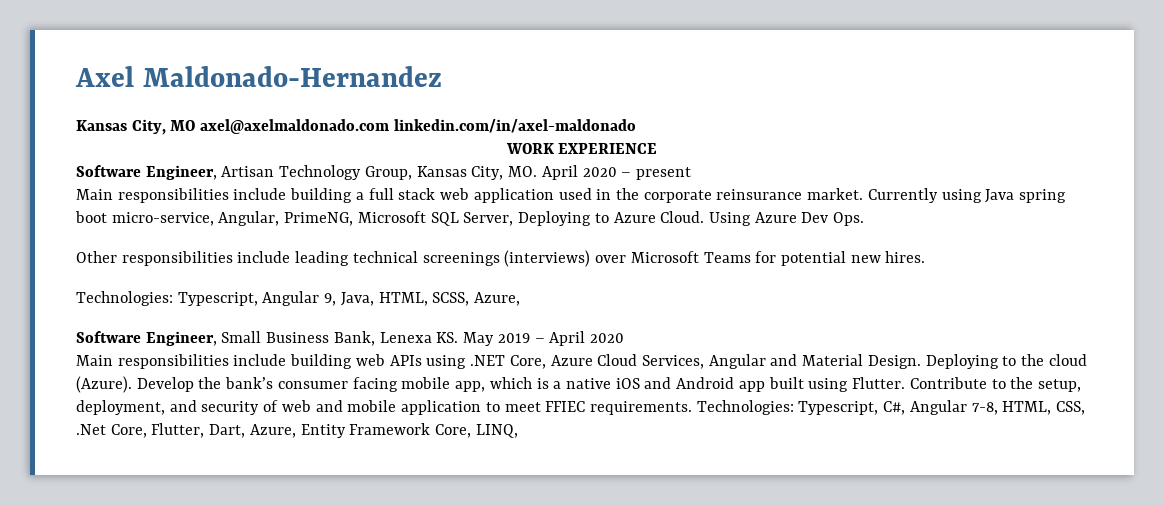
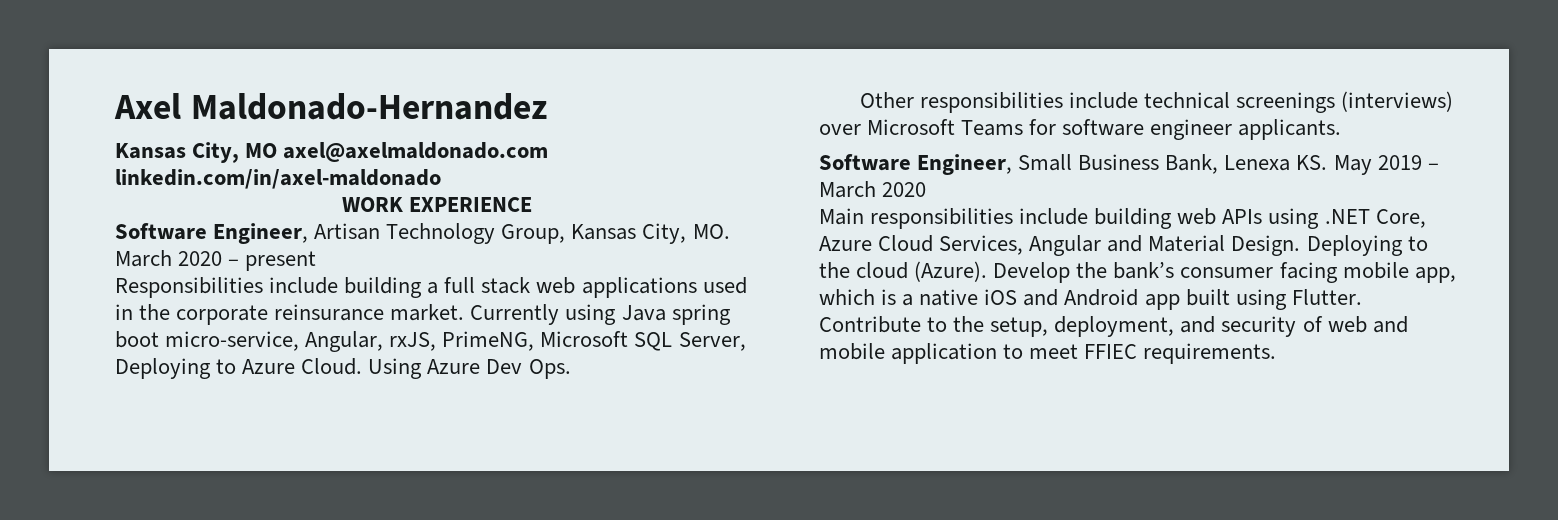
[541,165,578,180] April -> [115,250,172,267] March
[76,188,229,203] Main responsibilities -> [115,277,263,298] Responsibilities
[473,188,554,203] application -> [581,277,697,298] applications
(280, 218) none -> [389,332,437,351] rxJS,
[295,251,350,266] leading -> (1139, 100) none
[780,251,926,266] [76,291,521,306] potential new hires. // Technologies: Typescript, Angular 9, Java, HTML, SCSS, Azure, -> [1062,119,1342,140] software engineer applicants.
[549,331,586,346] April -> [819,181,876,198] March
[696,400,1086,415] [76,423,518,438] Technologies: Typescript, C#, Angular 7-8, HTML, CSS, .Net Core, Flutter, Dart, Azure, Entity Framework Core, LINQ, -> (1277, 353) none

